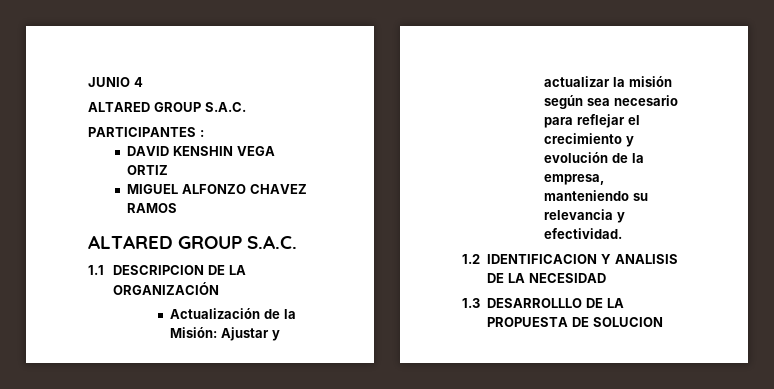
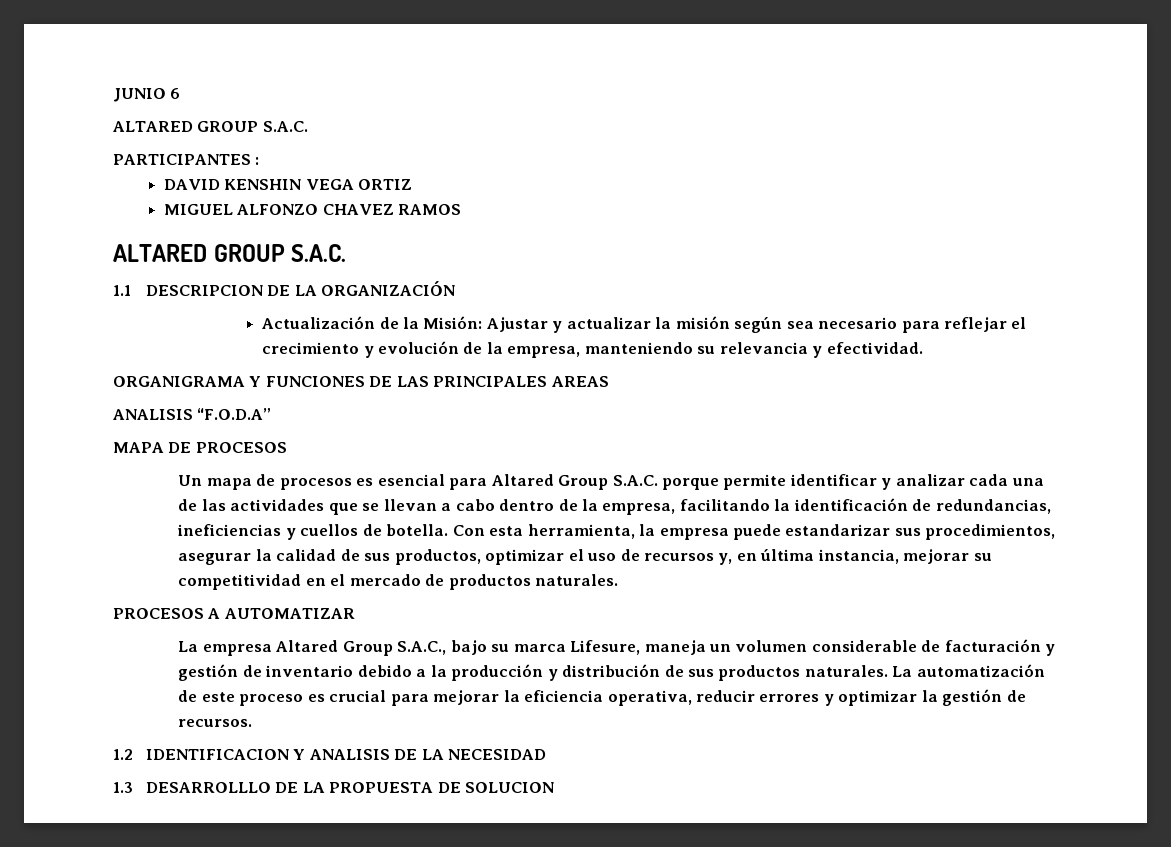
[134,77,143,87] 4 -> [170,88,181,99] 6
(622, 233) none -> [113,376,609,387] [113,408,272,420] [113,442,287,453] [178,474,1044,490] [178,498,1051,515] [177,524,1056,540] [178,549,992,565] [178,574,619,590] [113,608,355,619] [178,639,1056,656] [178,664,1045,681] [178,689,1026,706] [178,719,253,727] // ORGANIGRAMA Y FUNCIONES DE LAS PRINCIPALES AREAS // ANALISIS “F.O.D.A” // MAPA DE PROCESOS // Un mapa de procesos es esencial para Altared Group S.A.C. porque permite identificar y analizar cada una de las actividades que se llevan a cabo dentro de la empresa, facilitando la identificación de redundancias, ineficiencias y cuellos de botella. Con esta herramienta, la empresa puede estandarizar sus procedimientos, asegurar la calidad de sus productos, optimizar el uso de recursos y, en última instancia, mejorar su competitividad en el mercado de productos naturales. // PROCESOS A AUTOMATIZAR // La empresa Altared Group S.A.C., bajo su marca Lifesure, maneja un volumen considerable de facturación y gestión de inventario debido a la producción y distribución de sus productos naturales. La automatización de este proceso es crucial para mejorar la eficiencia operativa, reducir errores y optimizar la gestión de recursos.

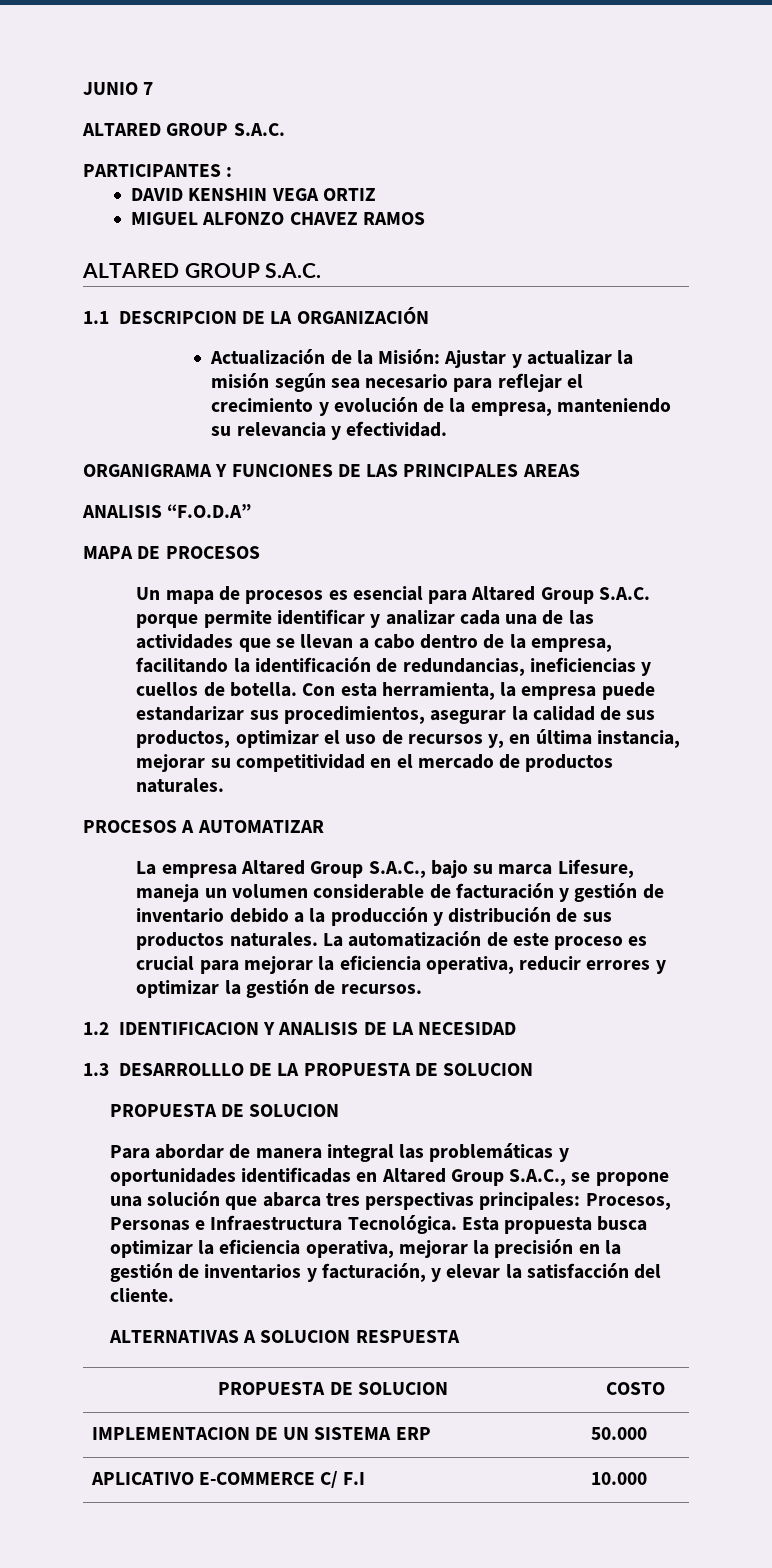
[170,88,181,99] 6 -> [143,82,154,95] 7
(554, 787) none -> [109,1104,340,1117] [109,1143,569,1162] [109,1167,669,1186] [109,1191,671,1210] [109,1215,648,1234] [109,1239,621,1258] [109,1263,662,1282] [109,1288,174,1302] [108,1330,460,1343] [218,1382,448,1395] [606,1382,665,1395] [91,1427,431,1440] [590,1427,647,1440] [90,1471,366,1488] [590,1472,647,1485] // PROPUESTA DE SOLUCION // Para abordar de manera integral las problemáticas y oportunidades identificadas en Altared Group S.A.C., se propone una solución que abarca tres perspectivas principales: Procesos, Personas e Infraestructura Tecnológica. Esta propuesta busca optimizar la eficiencia operativa, mejorar la precisión en la gestión de inventarios y facturación, y elevar la satisfacción del cliente. // ALTERNATIVAS A SOLUCION RESPUESTA // PROPUESTA DE SOLUCION | COSTO // IMPLEMENTACION DE UN SISTEMA ERP | 50.000 // APLICATIVO E-COMMERCE C/ F.I | 10.000

